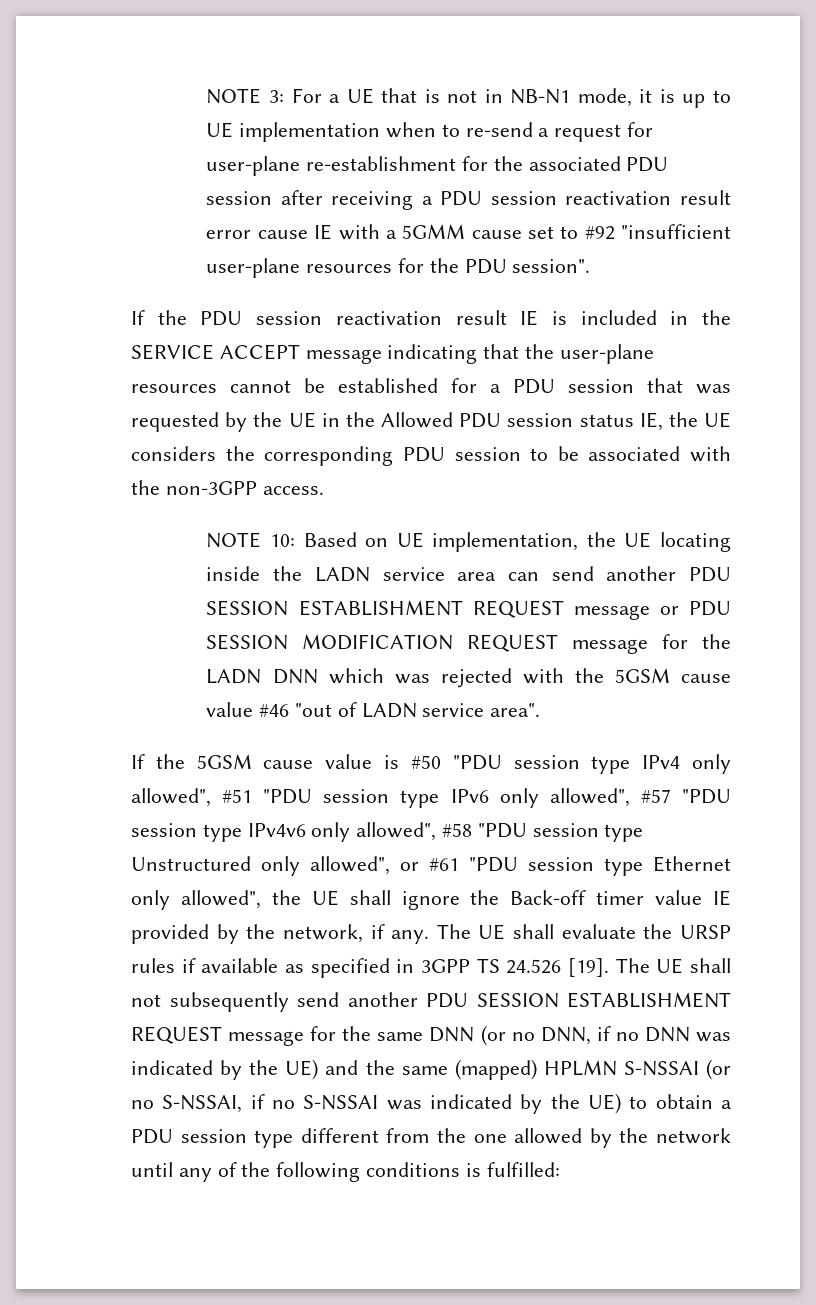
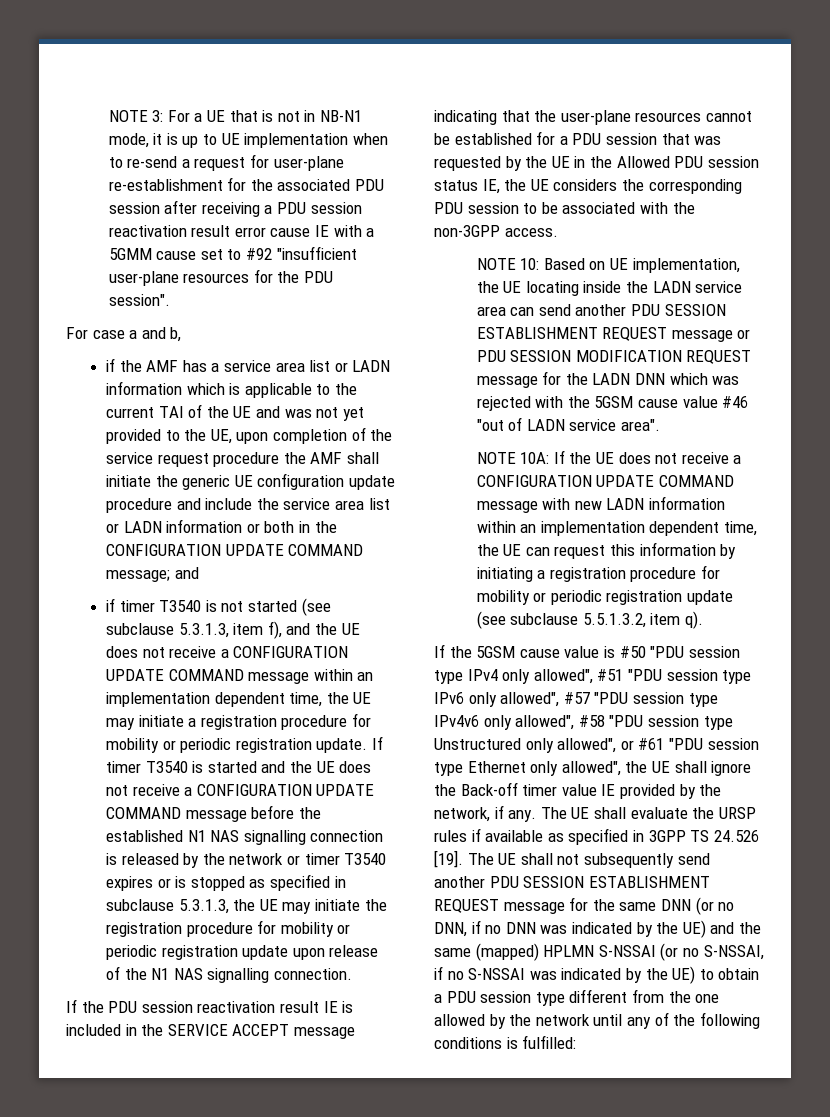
(591, 266) none -> [66,327,182,342] [105,358,391,372] [105,381,357,398] [105,404,364,421] [105,427,393,444] [105,452,379,467] [105,473,395,490] [105,498,390,513] [105,519,337,533] [105,544,364,556] [105,567,199,582] [105,598,331,616] [105,621,360,639] [105,646,349,658] [105,669,374,684] [105,692,372,707] [105,713,371,730] [105,736,383,753] [105,761,372,773] [105,784,375,796] [105,805,321,822] [105,830,384,845] [105,853,387,868] [105,874,346,891] [105,899,387,914] [105,920,351,937] [105,945,379,960] [105,966,352,983] // For case a and b, // if the AMF has a service area list or LADN information which is applicable to the current TAI of the UE and was not yet provided to the UE, upon completion of the service request procedure the AMF shall initiate the generic UE configuration update procedure and include the service area list or LADN information or both in the CONFIGURATION UPDATE COMMAND message; and // if timer T3540 is not started (see subclause 5.3.1.3, item f), and the UE does not receive a CONFIGURATION UPDATE COMMAND message within an implementation dependent time, the UE may initiate a registration procedure for mobility or periodic registration update. If timer T3540 is started and the UE does not receive a CONFIGURATION UPDATE COMMAND message before the established N1 NAS signalling connection is released by the network or timer T3540 expires or is stopped as specified in subclause 5.3.1.3, the UE may initiate the registration procedure for mobility or periodic registration update upon release of the N1 NAS signalling connection.
(541, 710) none -> [476,450,742,464] [476,475,734,487] [476,496,725,513] [476,521,757,536] [476,542,737,559] [476,565,720,582] [476,590,733,605] [476,611,703,629] // NOTE 10A: If the UE does not receive a CONFIGURATION UPDATE COMMAND message with new LADN information within an implementation dependent time, the UE can request this information by initiating a registration procedure for mobility or periodic registration update (see subclause 5.5.1.3.2, item q).

